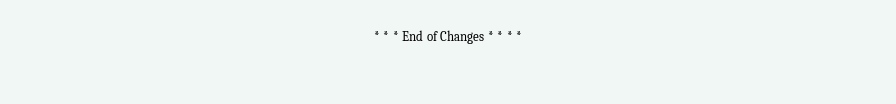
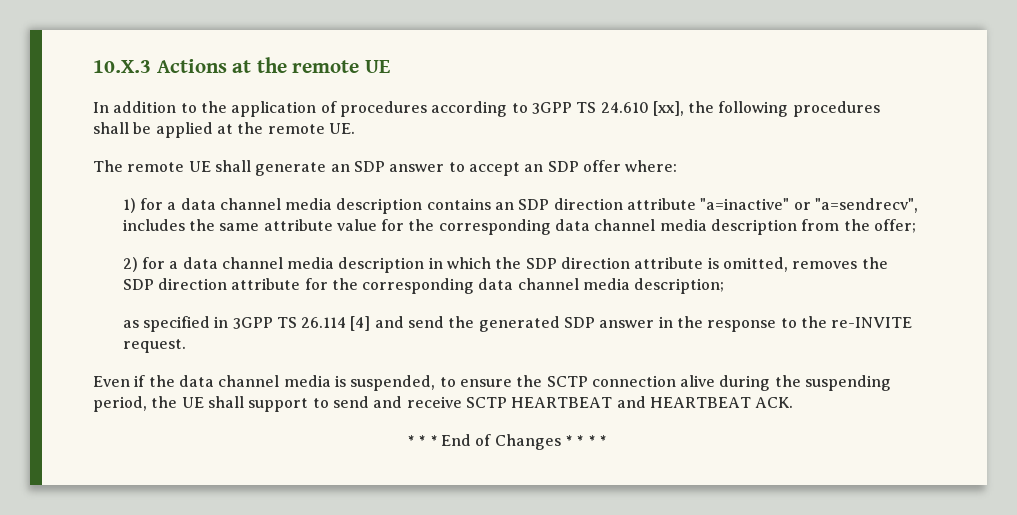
(373, 36) none -> [93,57,390,73] [93,101,880,117] [93,122,355,138] [93,160,678,176] [122,198,919,214] [122,219,917,235] [122,257,888,273] [122,278,725,294] [122,316,913,332] [122,339,186,353] [93,375,892,391] [93,396,794,412] 10.X.3 Actions at the remote UE // In addition to the application of procedures according to 3GPP TS 24.610 [xx], the following procedures shall be applied at the remote UE. // The remote UE shall generate an SDP answer to accept an SDP offer where: // 1) for a data channel media description contains an SDP direction attribute "a=inactive" or "a=sendrecv", includes the same attribute value for the corresponding data channel media description from the offer; // 2) for a data channel media description in which the SDP direction attribute is omitted, removes the SDP direction attribute for the corresponding data channel media description; // as specified in 3GPP TS 26.114 [4] and send the generated SDP answer in the response to the re-INVITE request. // Even if the data channel media is suspended, to ensure the SCTP connection alive during the suspending period, the UE shall support to send and receive SCTP HEARTBEAT and HEARTBEAT ACK. //

